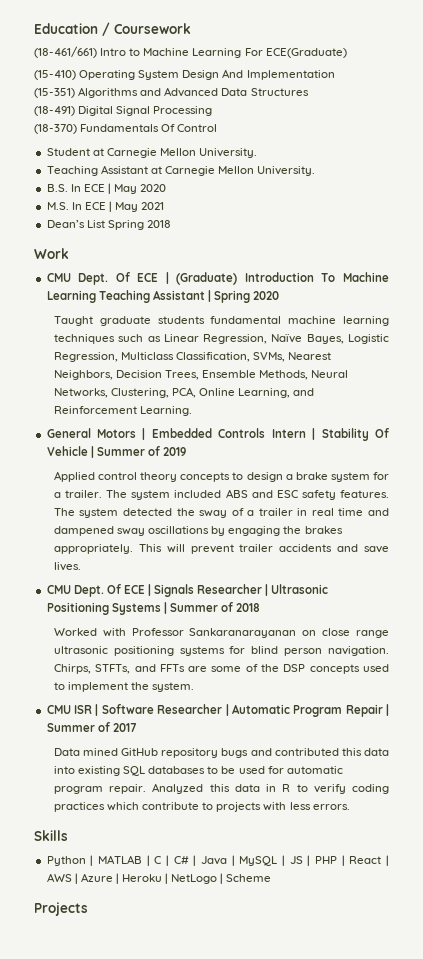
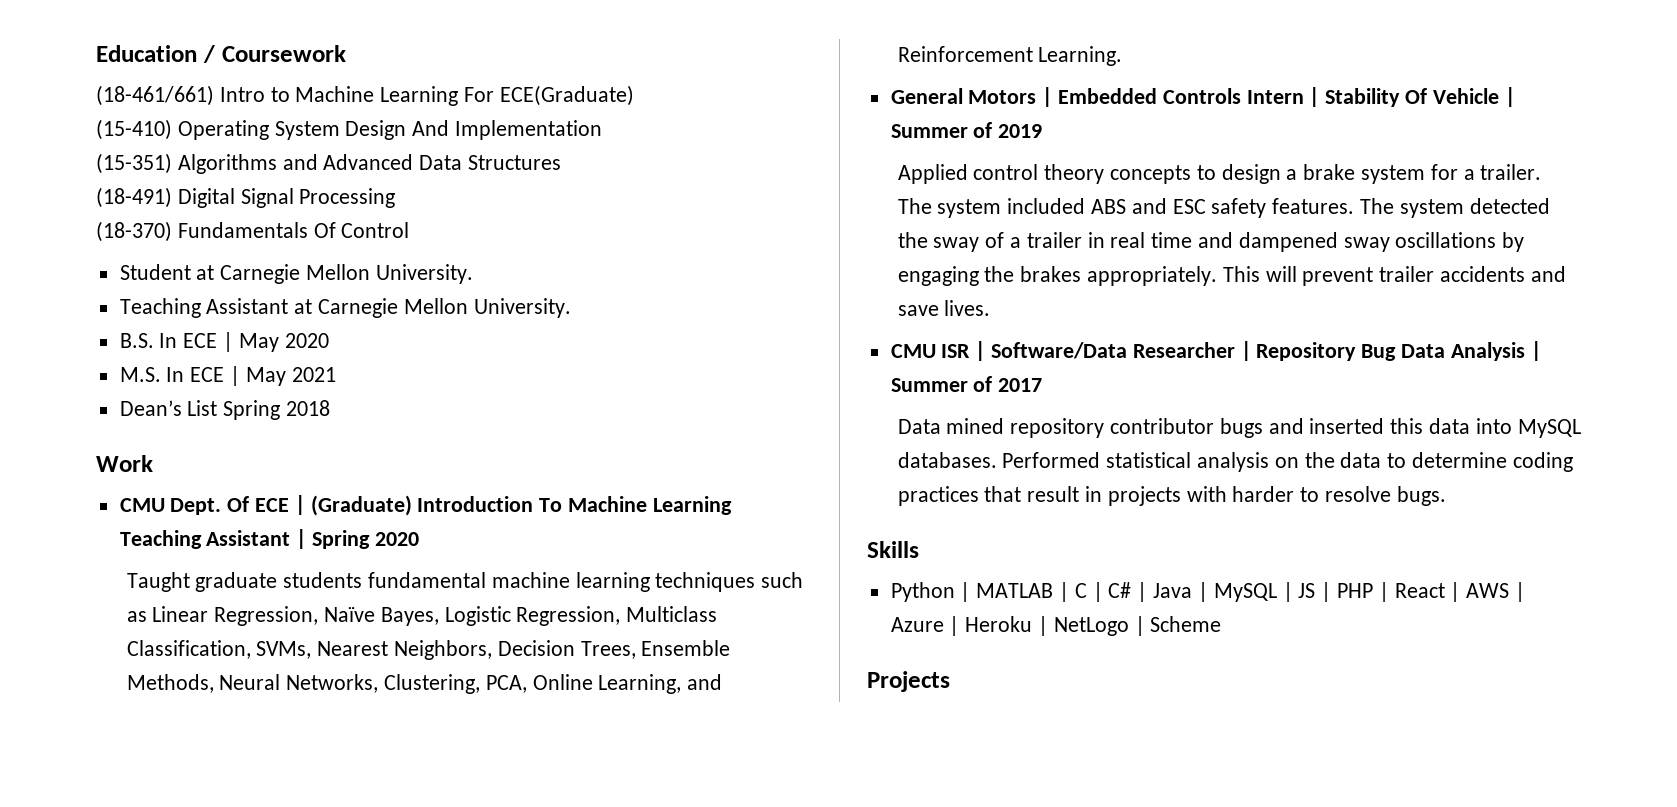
[73,584,329,597] [46,602,261,615] [53,628,390,638] [53,646,389,656] [53,664,389,674] [53,682,195,692] [46,704,383,717] Dept. Of ECE | Signals Researcher | Ultrasonic Positioning Systems | Summer of 2018 // Worked with Professor Sankaranarayanan on close range ultrasonic positioning systems for blind person navigation. Chirps, STFTs, and FFTs are some of the DSP concepts used to implement the system. // CMU ISR | Software Researcher | Automatic Program Repair -> [941,341,1525,361] ISR | Software/Data Researcher | Repository Bug Data Analysis
[121,748,219,758] GitHub repository -> [1010,418,1215,438] repository contributor
[274,748,339,756] contributed -> [1309,418,1385,434] inserted
[78,766,343,776] [53,783,389,794] [53,802,350,812] existing SQL databases to be used for automatic program repair. Analyzed this data in R to verify coding practices which contribute to projects with less errors. -> [1517,419,1581,438] [897,452,1573,472] [897,486,1446,506] MySQL databases. Performed statistical analysis on the data to determine coding practices that result in projects with harder to resolve bugs.

